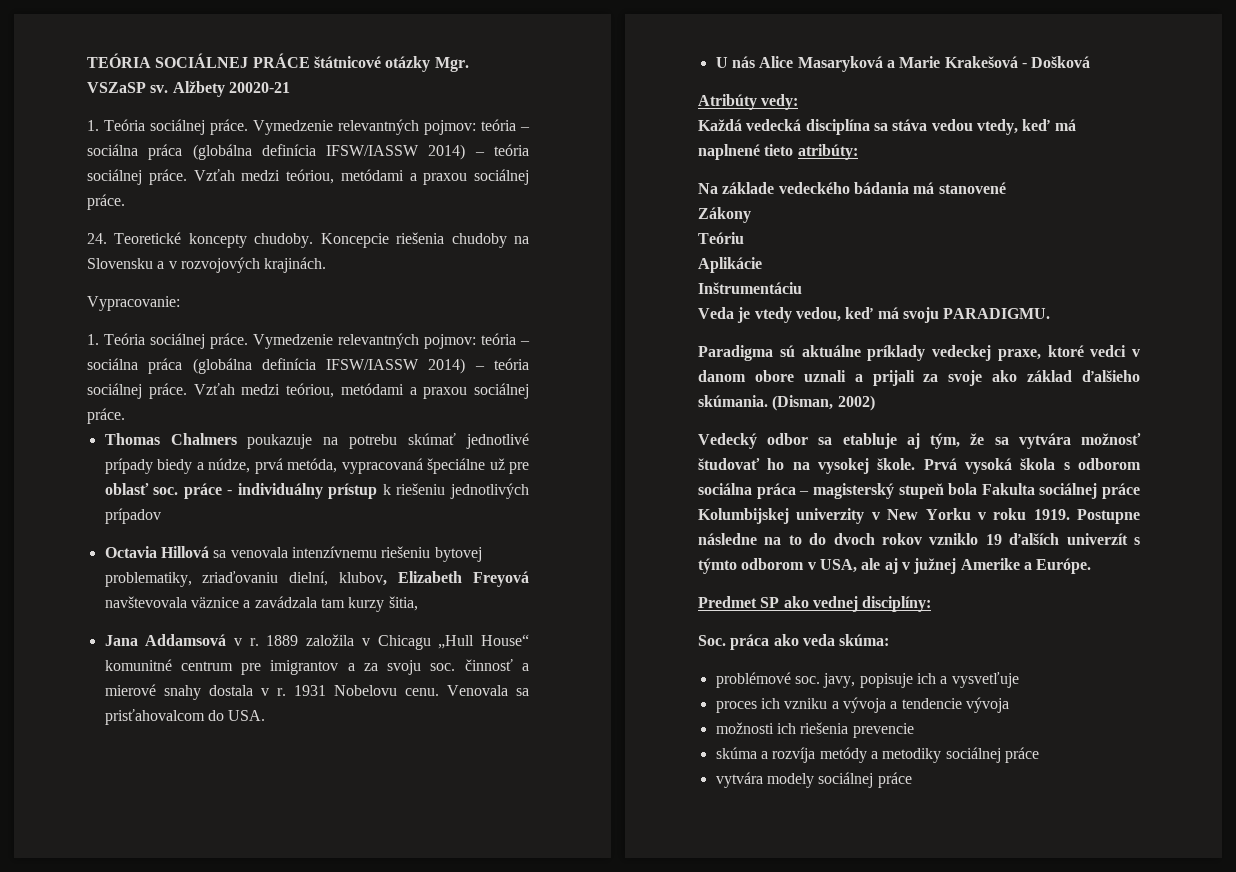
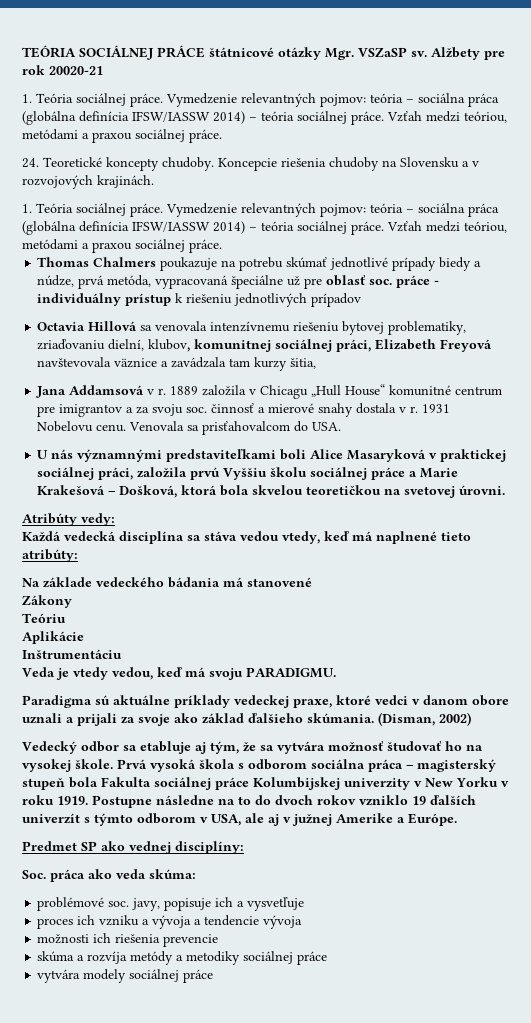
(225, 89) none -> [484,51,505,60] [22,65,45,75] pre rok
[87,296,180,311] // Vypracovanie: -> (154, 181) none
(388, 579) none -> [194,339,372,352] komunitnej sociálnej práci,
[759,56,1091,72] Alice Masaryková a Marie Krakešová - Došková -> [77,449,507,462] [37,467,459,480] [37,485,506,498] významnými predstaviteľkami boli Alice Masaryková v praktickej sociálnej práci, založila prvú Vyššiu školu sociálnej práce a Marie Krakešová – Došková, ktorá bola skvelou teoretičkou na svetovej úrovni.

